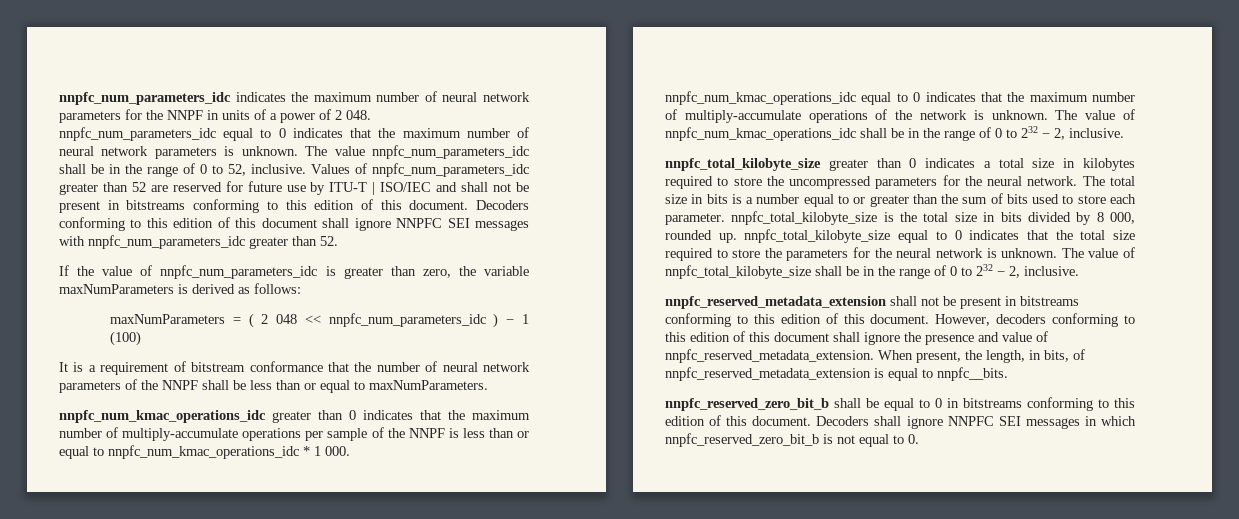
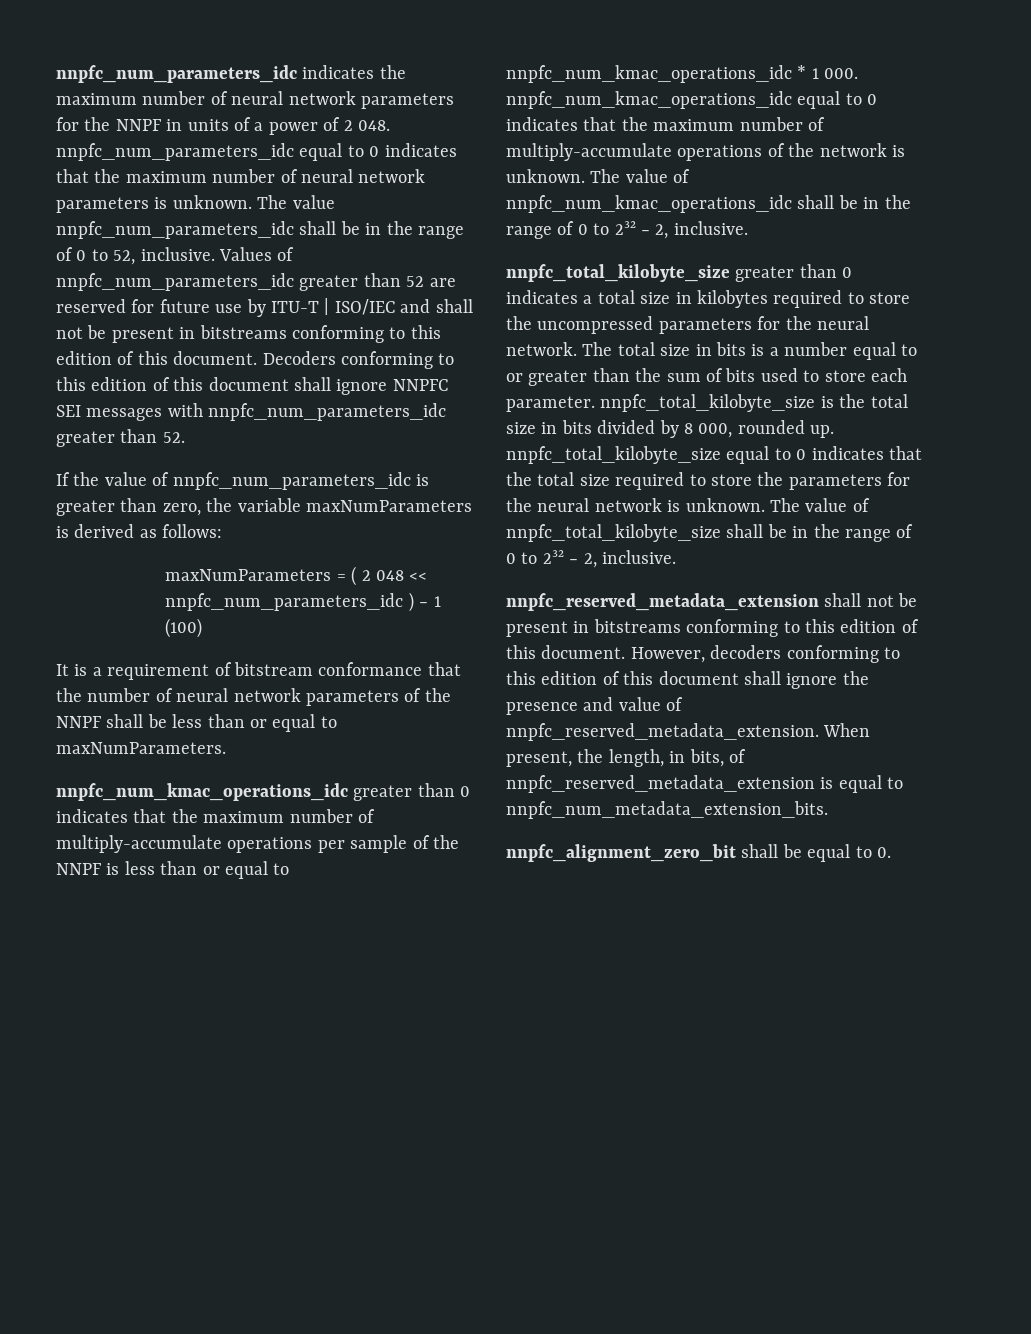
[937,367,1008,381] [665,398,829,411] nnpfc__bits. // nnpfc_reserved_zero_bit_b -> [506,801,828,819] [506,844,736,862] nnpfc_num_metadata_extension_bits. // nnpfc_alignment_zero_bit
[935,397,1135,411] [665,415,1136,429] [665,433,904,447] 0 in bitstreams conforming to this edition of this document. Decoders shall ignore NNPFC SEI messages in which nnpfc_reserved_zero_bit_b is not equal to -> (872, 852) none

